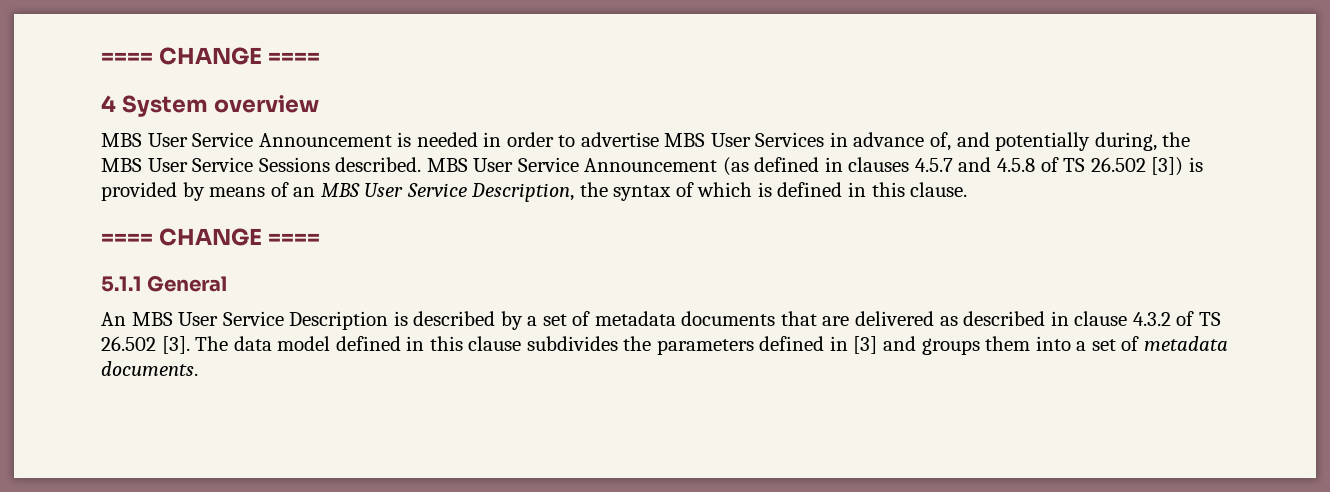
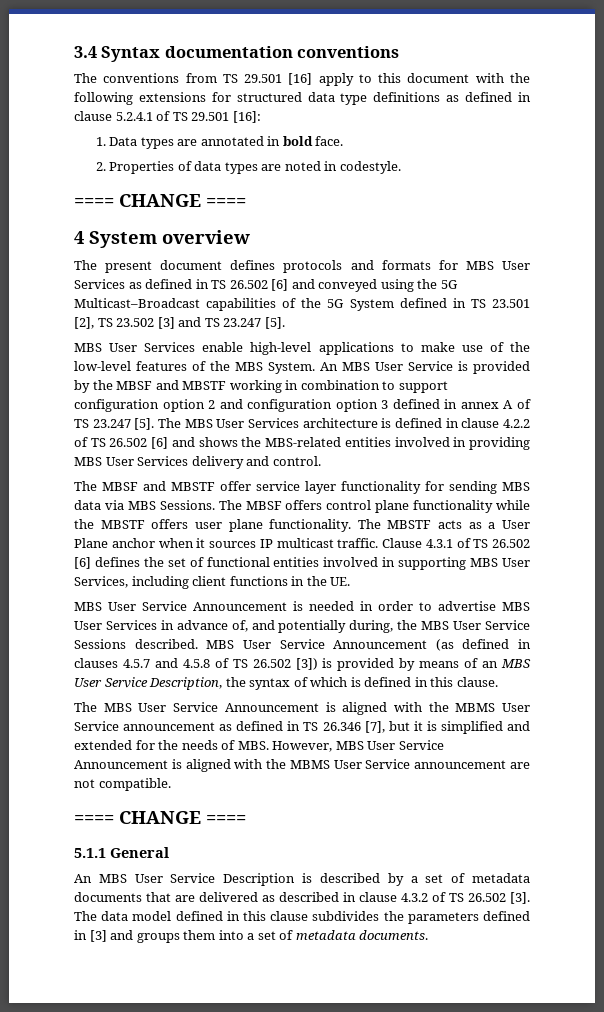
(101, 58) none -> [74,46,400,62] [74,73,530,86] [74,92,532,105] [74,111,261,123] [95,136,344,149] [95,161,401,174] 3.4 Syntax documentation conventions // The conventions from TS 29.501 [16] apply to this document with the following extensions for structured data type definitions as defined in clause 5.2.4.1 of TS 29.501 [16]: // 1. Data types are annotated in bold face. // 2. Properties of data types are noted in codestyle. //
(319, 104) none -> [74,260,530,273] [74,279,458,292] [74,298,530,311] [74,317,285,329] [74,342,531,355] [74,361,530,374] [74,380,448,393] [74,399,531,412] [74,418,530,430] [74,437,530,450] [74,456,321,469] [74,481,530,494] [74,500,530,513] [74,519,530,532] [74,538,530,548] [74,557,531,570] [74,576,351,589] // The present document defines protocols and formats for MBS User Services as defined in TS 26.502 [6] and conveyed using the 5G Multicast–Broadcast capabilities of the 5G System defined in TS 23.501 [2], TS 23.502 [3] and TS 23.247 [5]. // MBS User Services enable high-level applications to make use of the low-level features of the MBS System. An MBS User Service is provided by the MBSF and MBSTF working in combination to support configuration option 2 and configuration option 3 defined in annex A of TS 23.247 [5]. The MBS User Services architecture is defined in clause 4.2.2 of TS 26.502 [6] and shows the MBS-related entities involved in providing MBS User Services delivery and control. // The MBSF and MBSTF offer service layer functionality for sending MBS data via MBS Sessions. The MBSF offers control plane functionality while the MBSTF offers user plane functionality. The MBSTF acts as a User Plane anchor when it sources IP multicast traffic. Clause 4.3.1 of TS 26.502 [6] defines the set of functional entities involved in supporting MBS User Services, including client functions in the UE.
(968, 189) none -> [74,702,530,715] [74,721,530,734] [74,740,444,752] [74,759,530,772] [74,778,171,791] // The MBS User Service Announcement is aligned with the MBMS User Service announcement as defined in TS 26.346 [7], but it is simplified and extended for the needs of MBS. However, MBS User Service Announcement is aligned with the MBMS User Service announcement are not compatible.

